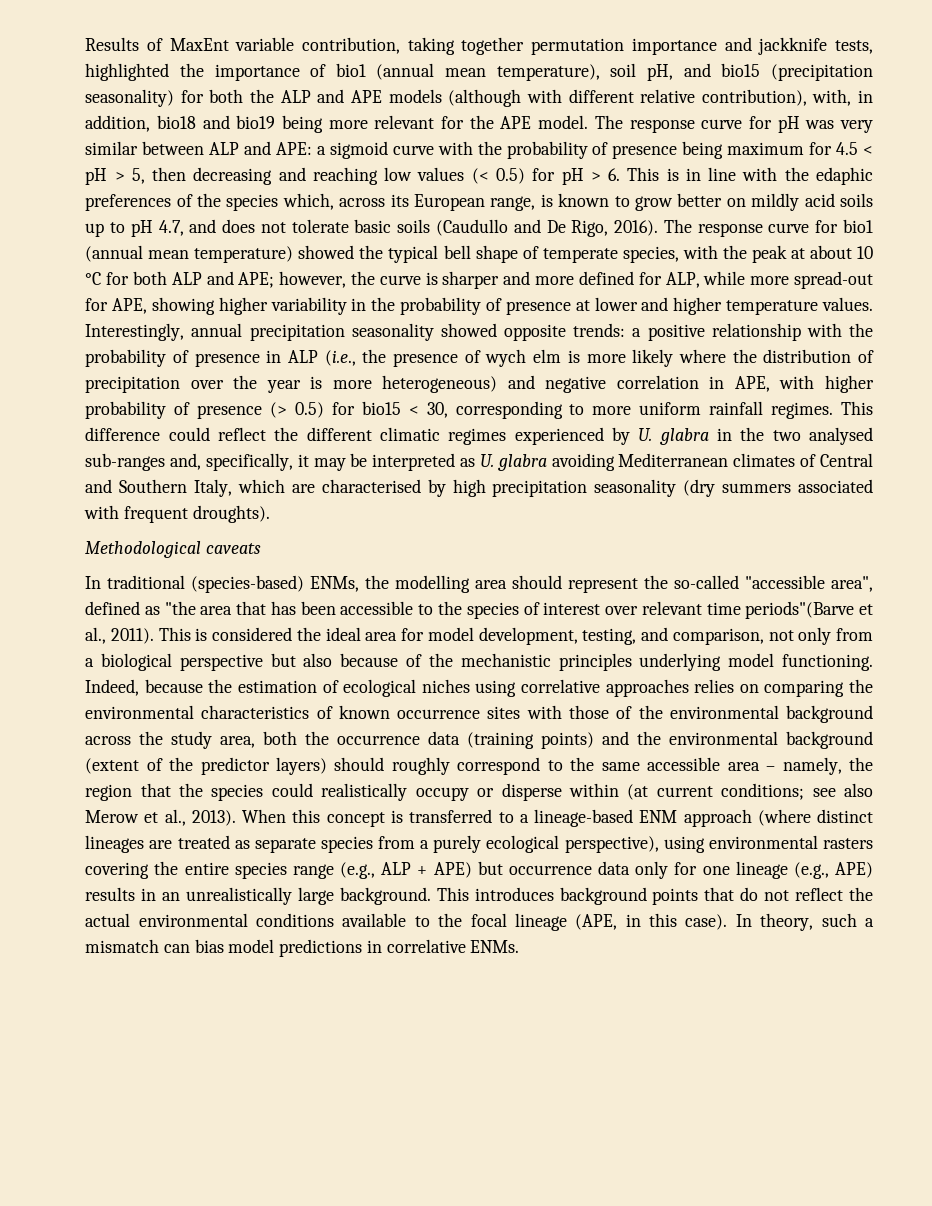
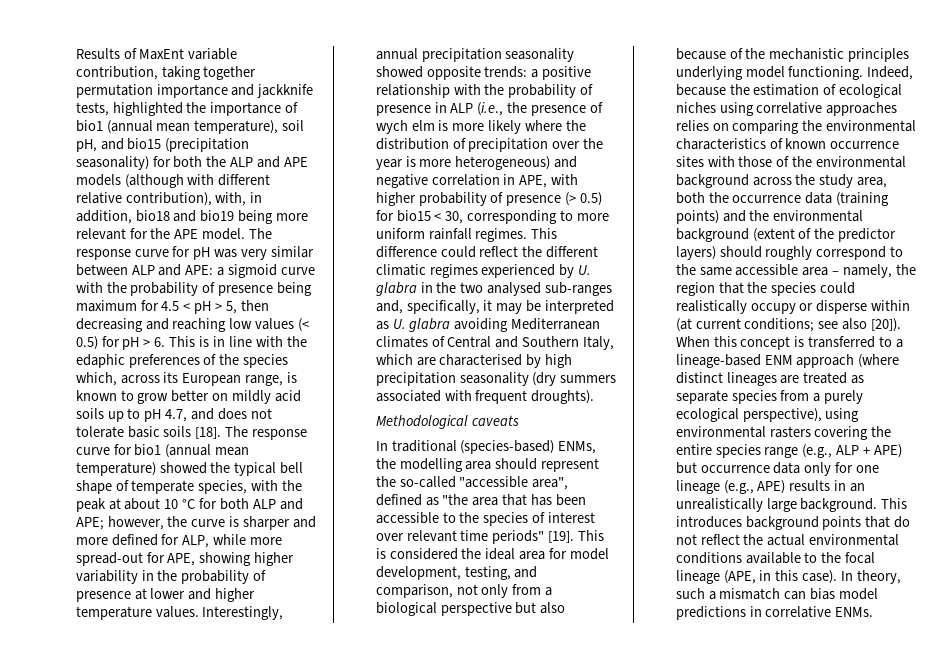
[436,219,659,237] (Caudullo and De Rigo, 2016). -> [195,427,222,439] [18].
[745,601,873,619] [85,627,154,644] periods"(Barve et al., 2011). -> [492,530,575,544] periods" [19].
[85,809,236,826] Merow et al., 2013). -> [871,318,902,332] [20]).

